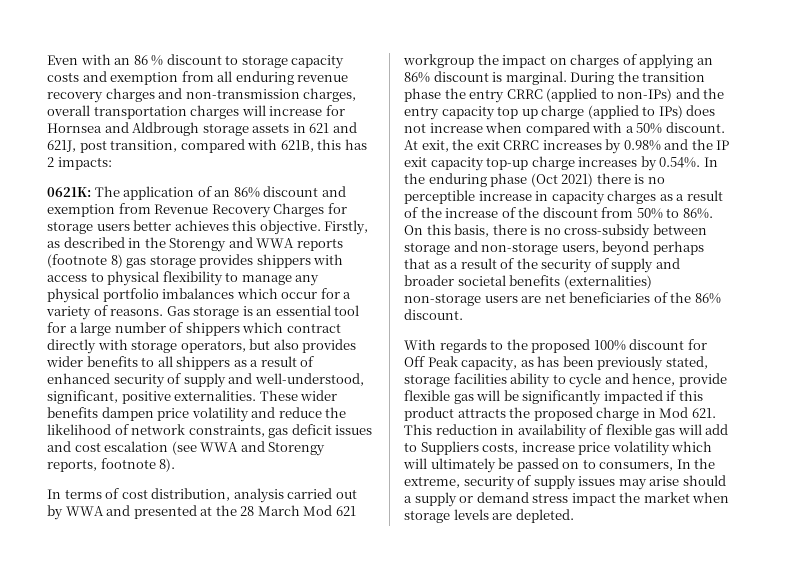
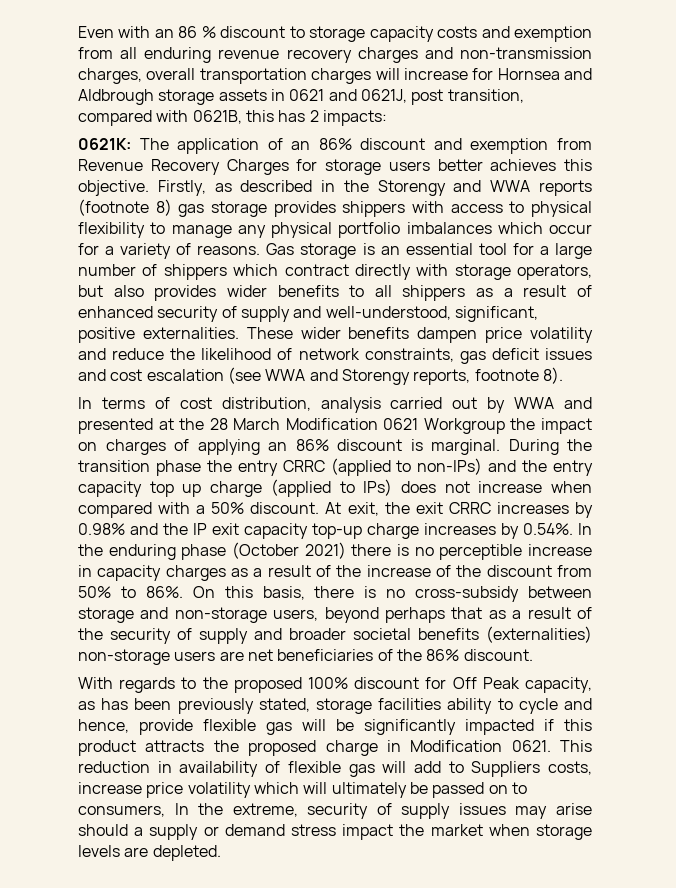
[309,122,357,133] [47,140,76,152] 621 and 621J, -> [289,89,407,103] 0621 and 0621J,
[280,140,314,152] 621B, -> [192,110,242,124] 0621B,
[303,505,356,516] [403,54,474,68] Mod 621 workgroup -> [285,418,505,434] Modification 0621 Workgroup
[530,173,558,187] (Oct -> [232,542,299,559] (October
[659,407,716,418] Mod 621. -> [410,740,551,752] Modification 0621.

